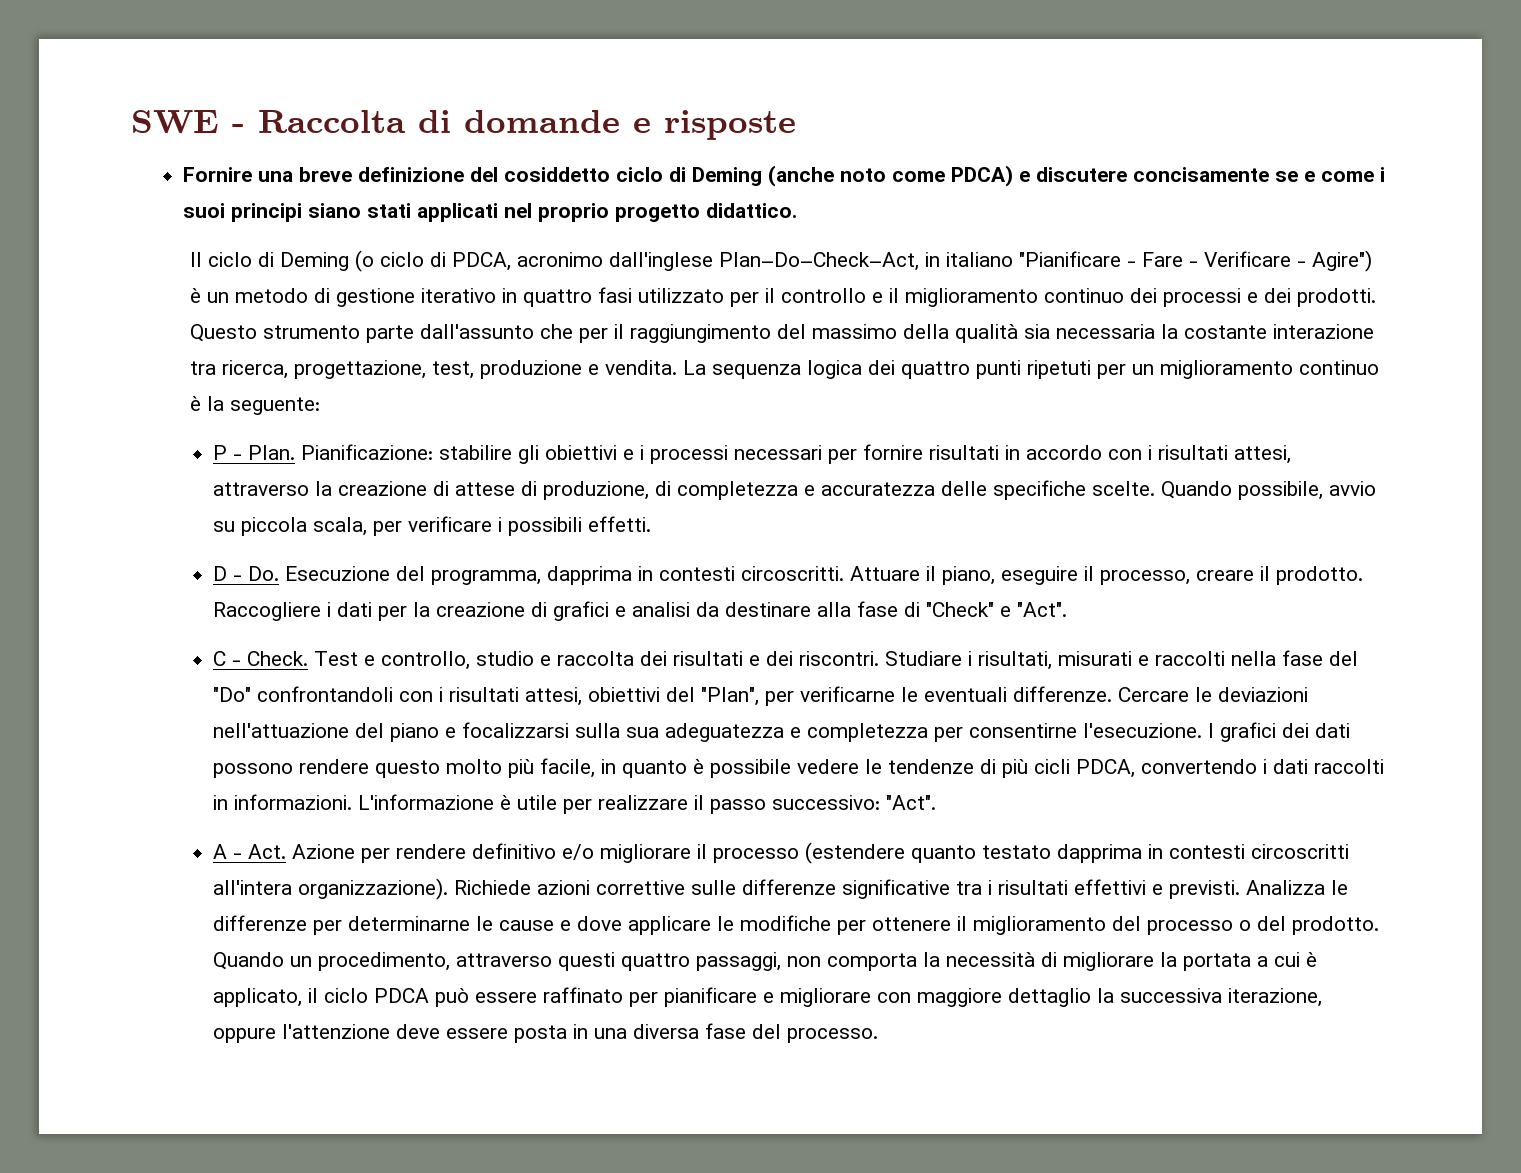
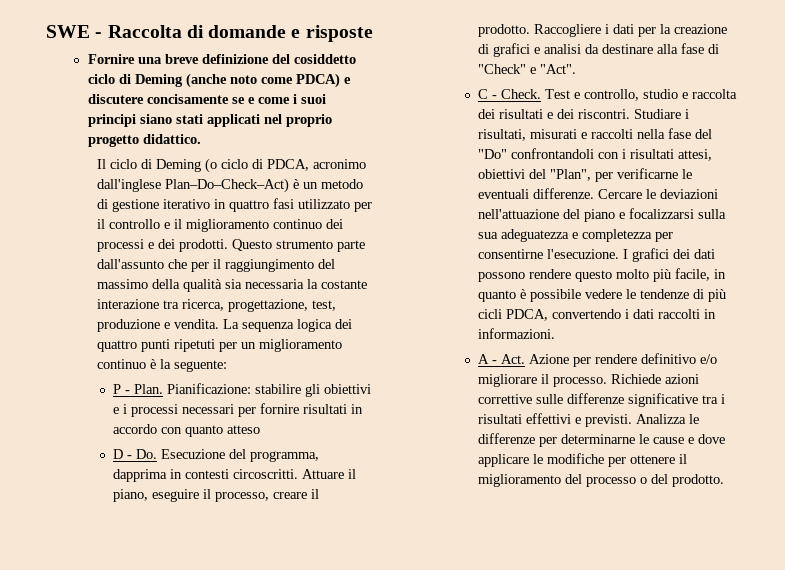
[718,250,1372,272] Plan–Do–Check–Act, in italiano "Pianificare - Fare - Verificare - Agire") -> [165,178,290,193] Plan–Do–Check–Act)
[1147,445,1291,464] [212,480,1376,500] [212,516,651,536] i risultati attesi, attraverso la creazione di attese di produzione, di completezza e accuratezza delle specifiche scelte. Quando possibile, avvio su piccola scala, per verificare i possibili effetti. -> [185,425,261,437] quanto atteso
[357,794,936,814] L'informazione è utile per realizzare il passo successivo: "Act". -> (556, 333) none
[712,842,1349,864] [212,878,448,900] processo (estendere quanto testato dapprima in contesti circoscritti all'intera organizzazione). -> [553,377,608,387] processo.
[212,952,1317,971] [212,987,1322,1007] [212,1023,878,1043] Quando un procedimento, attraverso questi quattro passaggi, non comporta la necessità di migliorare la portata a cui è applicato, il ciclo PDCA può essere raffinato per pianificare e migliorare con maggiore dettaglio la successiva iterazione, oppure l'attenzione deve essere posta in una diversa fase del processo. -> (725, 480) none

